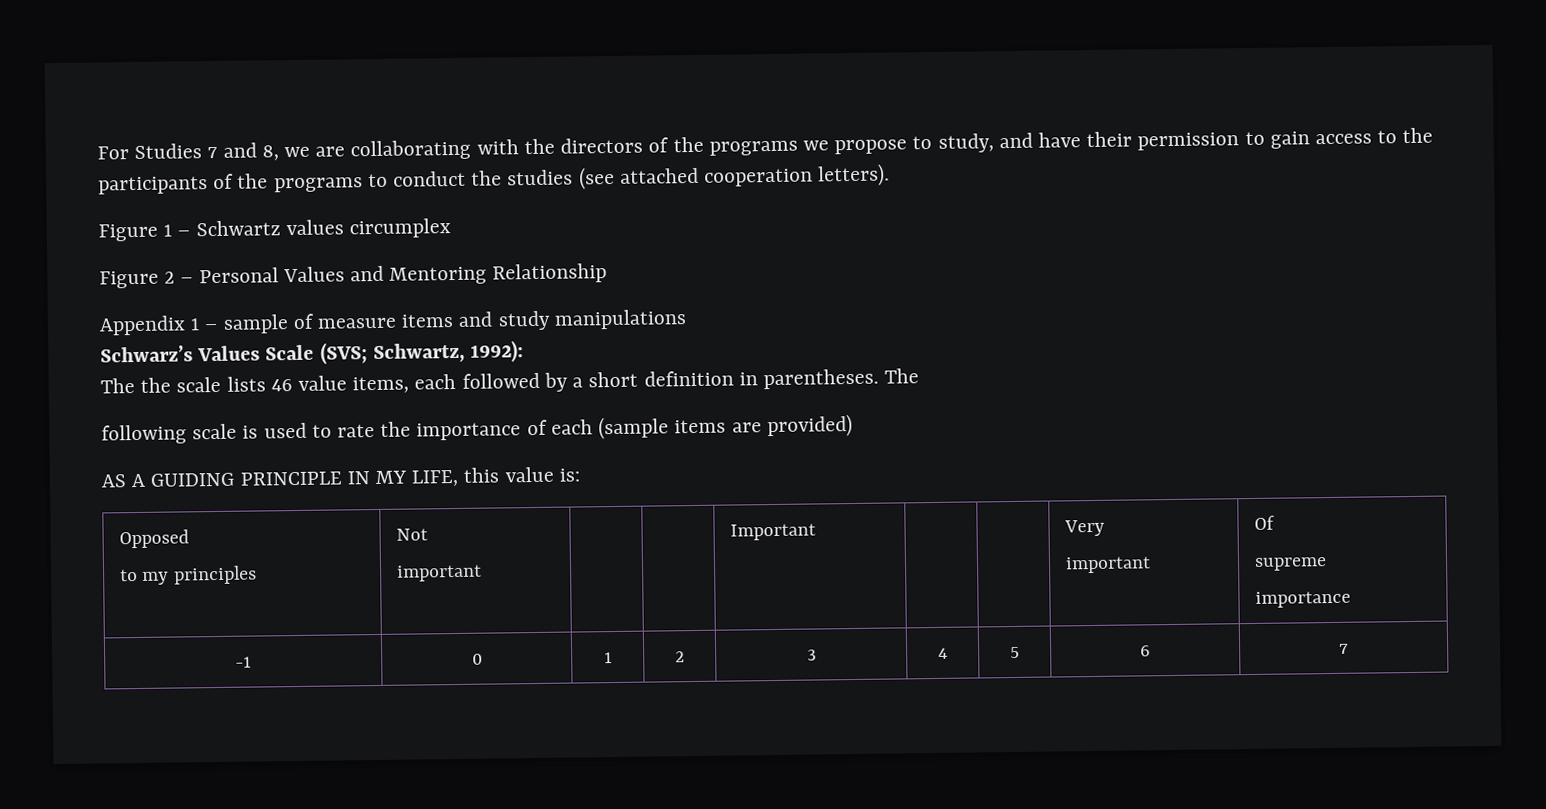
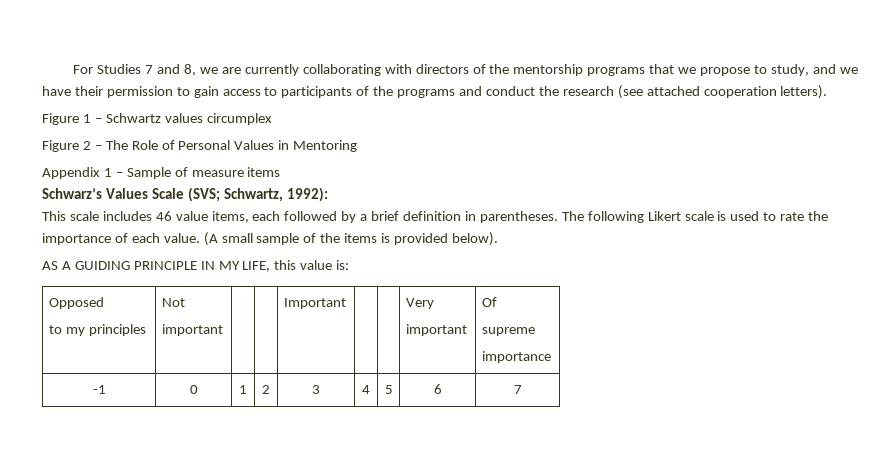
(346, 151) none -> [244,64,299,76] currently
[523,138,555,155] the -> (412, 69) none
[708,140,798,156] programs -> [513,64,675,76] mentorship programs that
(1033, 140) none -> [839,67,858,74] we
[1402,127,1434,144] the -> (278, 91) none
[367,173,388,188] to -> [459,86,483,96] and
[507,169,574,186] studies -> [562,86,614,96] research
(194, 280) none -> [105,140,175,150] The Role of
[350,265,385,282] and -> [278,140,290,150] in
[492,263,608,284] Relationship -> (358, 146) none
[222,314,289,334] sample -> [126,167,171,179] Sample
[458,309,687,331] and study manipulations -> (281, 172) none
[100,376,266,394] The the scale lists -> [42,211,152,221] This scale includes
[588,371,639,388] short -> [371,211,400,221] brief
[101,424,187,445] // following -> [587,211,681,223] following Likert
[598,414,853,440] (sample items are provided) -> [163,232,498,246] value. (A small sample of the items is provided below).

